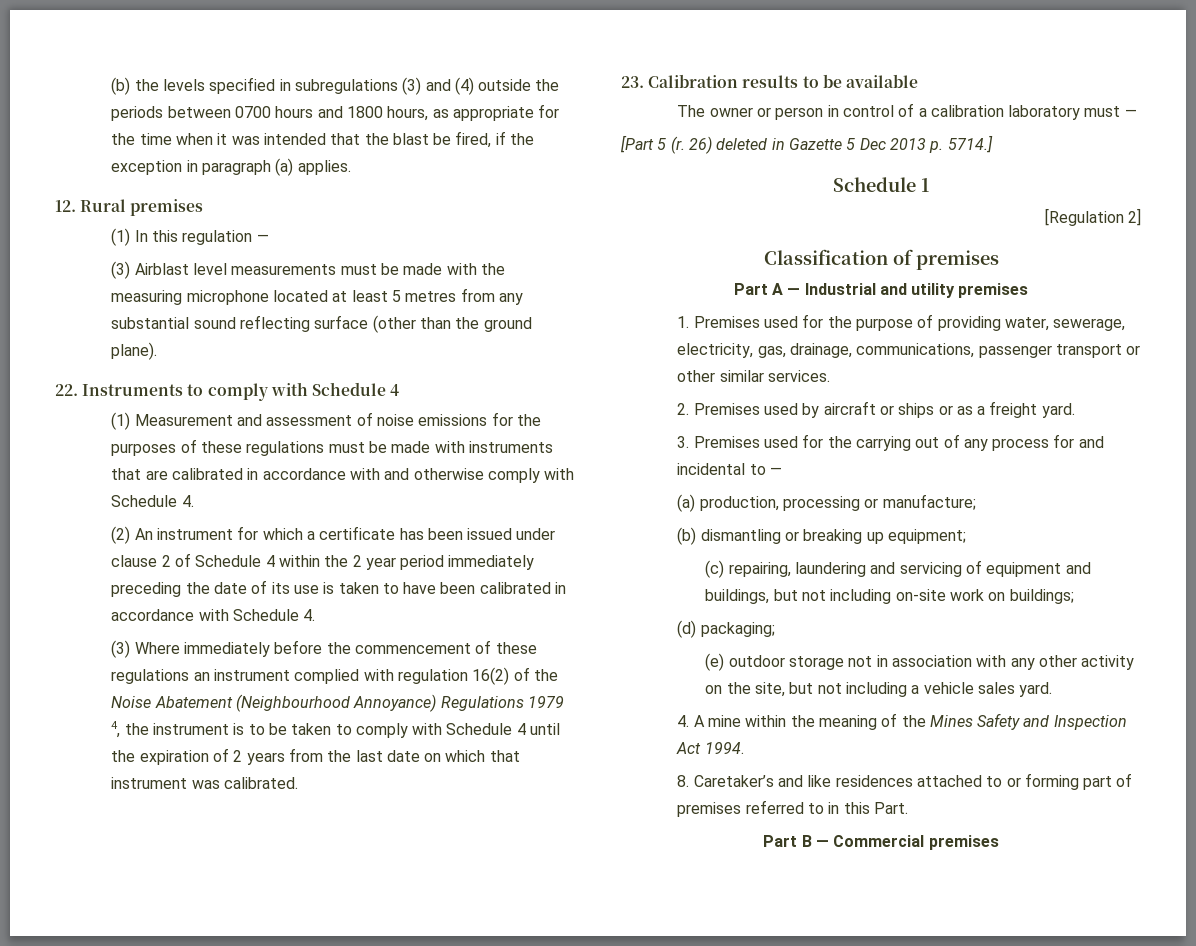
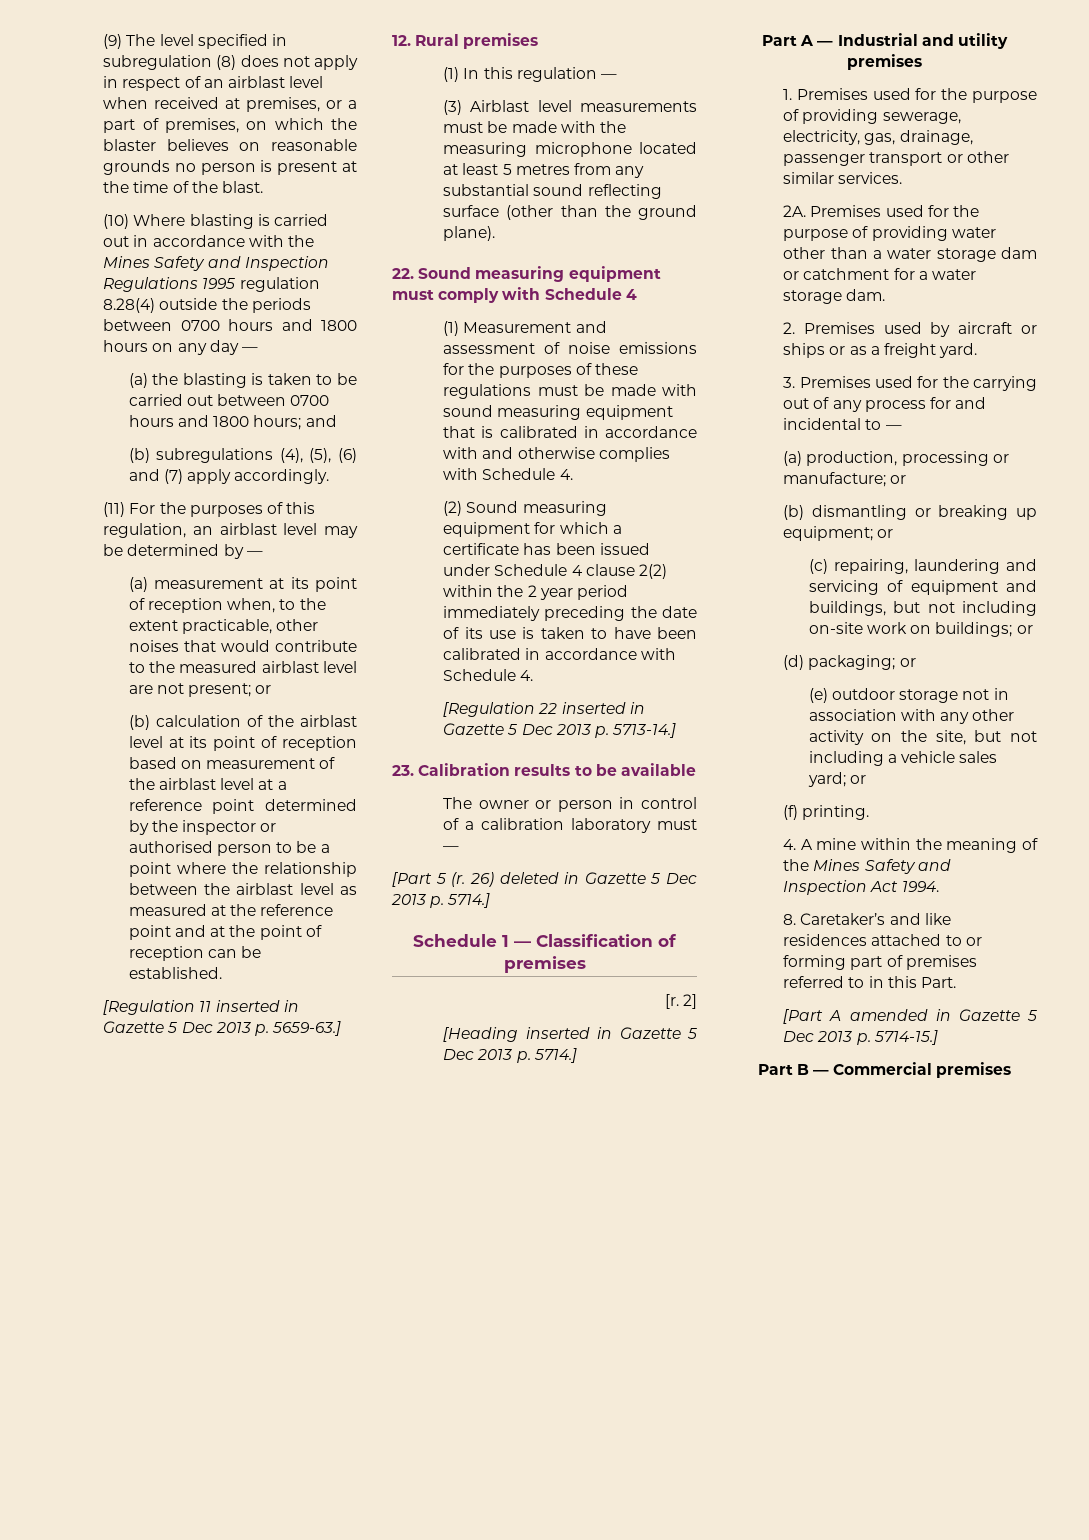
[111,77,474,95] (b) the levels specified in subregulations (3) and (4) -> [103,34,287,49] [103,55,358,70] [103,76,324,91] [103,97,358,112] [103,118,357,133] [103,139,357,151] [103,160,357,175] [103,181,263,193] [103,214,328,229] [103,235,314,247] [103,256,329,271] [103,277,320,292] [103,298,156,313] (9) The level specified in subregulation (8) does not apply in respect of an airblast level when received at premises, or a part of premises, on which the blaster believes on reasonable grounds no person is present at the time of the blast. // (10) Where blasting is carried out in accordance with the Mines Safety and Inspection Regulations 1995 regulation 8.28(4)
[387,104,560,121] [111,131,535,148] [111,158,351,176] hours, as appropriate for the time when it was intended that the blast be fired, if the exception in paragraph (a) applies. -> [103,340,258,355] [128,373,357,388] [128,394,330,406] [128,415,337,430] [128,448,357,463] [128,469,330,484] [103,502,316,517] [103,523,358,538] [103,544,263,559] [128,577,357,592] [128,598,326,613] [128,619,319,634] [128,640,357,652] [128,661,357,673] [128,683,272,697] [128,715,357,730] [128,736,357,751] [128,757,336,769] [128,778,287,790] [128,799,357,814] [128,820,277,835] [128,841,330,856] [128,862,357,877] [128,883,357,895] [128,904,334,916] [128,925,322,940] [128,946,262,961] [128,967,222,979] [103,1000,299,1015] [103,1021,342,1036] hours on any day — // (a) the blasting is taken to be carried out between 0700 hours and 1800 hours; and // (b) subregulations (4), (5), (6) and (7) apply accordingly. // (11) For the purposes of this regulation, an airblast level may be determined by — // (a) measurement at its point of reception when, to the extent practicable, other noises that would contribute to the measured airblast level are not present; or // (b) calculation of the airblast level at its point of reception based on measurement of the airblast level at a reference point determined by the inspector or authorised person to be a point where the relationship between the airblast level as measured at the reference point and at the point of reception can be established. // [Regulation 11 inserted in Gazette 5 Dec 2013 p. 5659-63.]
[82,384,204,396] Instruments to -> [418,266,661,282] [392,289,434,300] Sound measuring equipment must
[468,441,553,453] [111,468,168,480] instruments that are -> [443,405,673,420] [443,426,494,438] sound measuring equipment that is
[487,468,540,483] comply -> [598,447,670,462] complies
[134,528,233,540] An instrument -> [466,501,607,516] [443,522,531,537] Sound measuring equipment
[111,553,275,567] clause 2 of Schedule 4 -> [494,564,667,579] Schedule 4 clause 2(2)
[111,640,537,658] [111,667,558,685] [111,694,564,712] [111,721,561,738] [111,748,520,765] [111,777,298,789] (3) Where immediately before the commencement of these regulations an instrument complied with regulation 16(2) of the Noise Abatement (Neighbourhood Annoyance) Regulations 1979 4, the instrument is to be taken to comply with Schedule 4 until the expiration of 2 years from the last date on which that instrument was calibrated. -> [443,702,645,717] [443,723,677,738] [Regulation 22 inserted in Gazette 5 Dec 2013 p. 5713-14.]
[1044,208,1141,226] // [Regulation 2] // -> [514,941,531,947] —
(999, 260) none -> [664,994,697,1009] [443,1027,697,1042] [443,1048,577,1063] // [r. 2] // [Heading inserted in Gazette 5 Dec 2013 p. 5714.]
[1004,317,1049,331] water, -> (879, 116) none
[856,343,975,358] communications, -> (973, 137) none
(830, 376) none -> [783,205,979,217] [783,226,996,241] [783,247,1037,262] [783,268,976,280] [783,289,886,304] // 2A. Premises used for the purpose of providing water other than a water storage dam or catchment for a water storage dam.
(976, 502) none -> [890,475,907,484] or
(966, 536) none -> [877,529,894,538] or
(1074, 596) none -> [1016,625,1033,634] or
(775, 629) none -> [899,658,916,667] or
[1019,682,1053,697] yard. -> [807,772,866,787] [783,805,870,820] yard; or // (f) printing.
(908, 808) none -> [783,1009,1037,1024] [783,1030,938,1045] // [Part A amended in Gazette 5 Dec 2013 p. 5714-15.]

